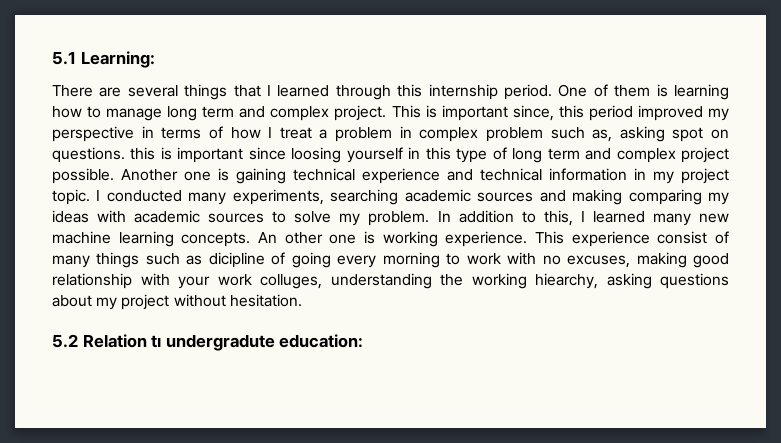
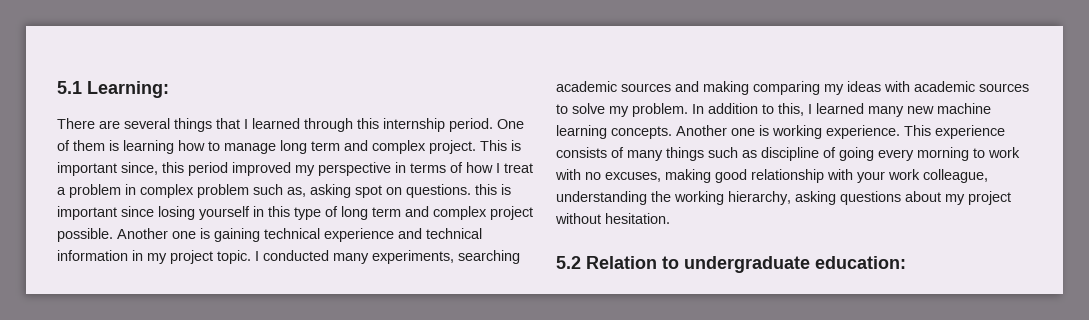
[291,147,342,163] loosing -> [158,206,195,220] losing
[258,232,323,244] An other -> [676,125,727,136] Another
[657,231,708,244] consist -> [556,147,607,158] consists
[208,252,265,268] dicipline -> [761,147,819,161] discipline
[260,274,322,289] colluges, -> [923,169,988,183] colleague,
[535,273,598,289] hiearchy, -> [728,191,791,205] hierarchy,
[151,334,275,351] tı undergradute -> [662,256,810,273] to undergraduate

